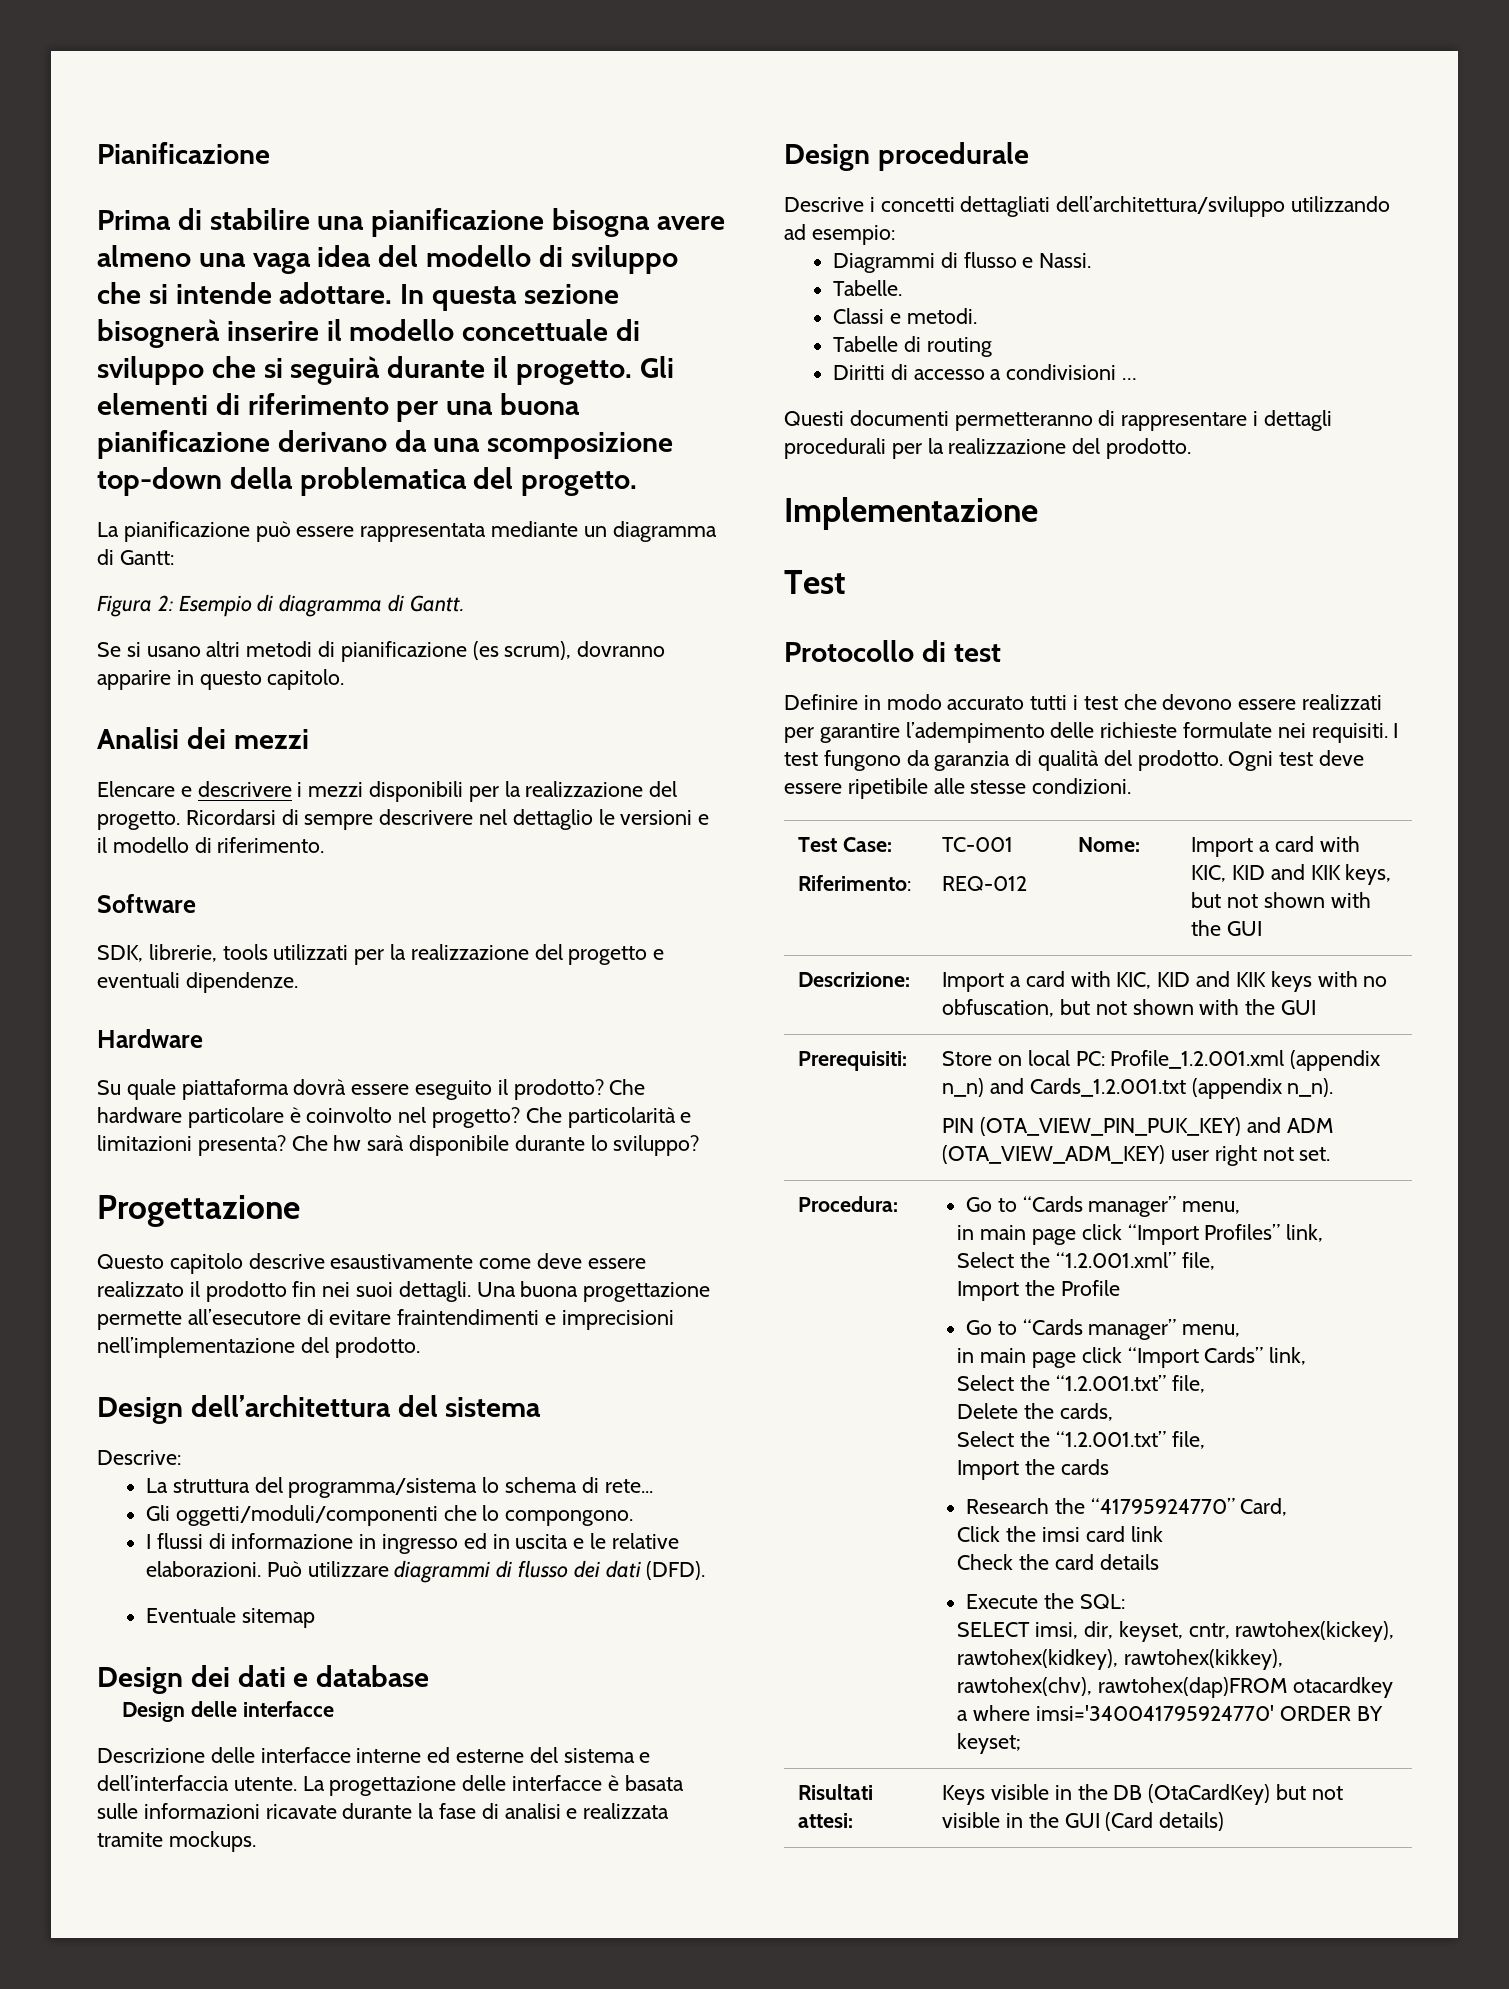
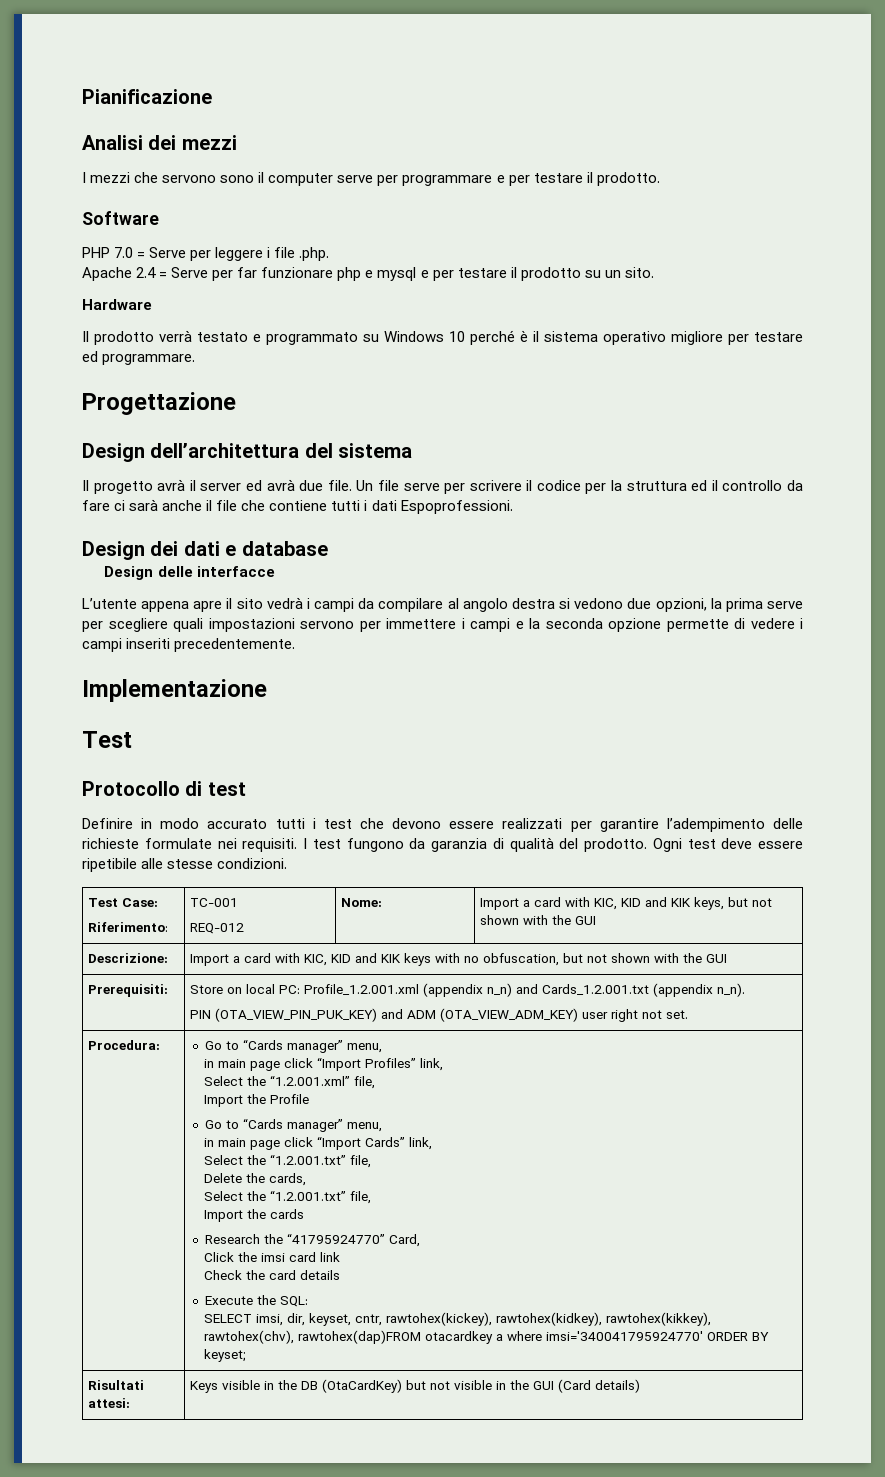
[97,208,725,237] [97,245,678,274] [97,282,619,311] [97,319,641,348] [97,356,674,385] [97,393,581,422] [97,430,674,459] [97,467,638,496] [97,521,717,542] [97,549,174,565] [97,594,464,617] [97,641,666,662] [97,669,345,690] [97,727,309,749] [97,781,678,802] [97,809,710,830] [97,837,325,853] [97,894,196,913] [97,944,665,965] [97,972,298,993] [97,1029,203,1048] [97,1079,646,1100] [97,1107,692,1128] [97,1135,700,1156] [97,1195,300,1227] [97,1253,646,1274] [97,1281,711,1302] [97,1309,674,1330] [97,1337,420,1358] [97,1395,542,1424] [97,1450,181,1465] [145,1477,653,1498] [145,1505,634,1526] [145,1533,679,1554] [145,1560,706,1583] [145,1607,315,1628] Prima di stabilire una pianificazione bisogna avere almeno una vaga idea del modello di sviluppo che si intende adottare. In questa sezione bisognerà inserire il modello concettuale di sviluppo che si seguirà durante il progetto. Gli elementi di riferimento per una buona pianificazione derivano da una scomposizione top-down della problematica del progetto. // La pianificazione può essere rappresentata mediante un diagramma di Gantt: // Figura 2: Esempio di diagramma di Gantt. // Se si usano altri metodi di pianificazione (es scrum), dovranno apparire in questo capitolo. // Analisi dei mezzi // Elencare e descrivere i mezzi disponibili per la realizzazione del progetto. Ricordarsi di sempre descrivere nel dettaglio le versioni e il modello di riferimento. // Software // SDK, librerie, tools utilizzati per la realizzazione del progetto e eventuali dipendenze. // Hardware // Su quale piattaforma dovrà essere eseguito il prodotto? Che hardware particolare è coinvolto nel progetto? Che particolarità e limitazioni presenta? Che hw sarà disponibile durante lo sviluppo? // Progettazione // Questo capitolo descrive esaustivamente come deve essere realizzato il prodotto fin nei suoi dettagli. Una buona progettazione permette all’esecutore di evitare fraintendimenti e imprecisioni nell’implementazione del prodotto. // Design dell’architettura del sistema // Descrive: // La struttura del programma/sistema lo schema di rete... // Gli oggetti/moduli/componenti che lo compongono. // I flussi di informazione in ingresso ed in uscita e le relative elaborazioni. Può utilizzare diagrammi di flusso dei dati (DFD). // Eventuale sitemap -> [82,135,237,150] [82,172,660,186] [82,211,159,225] [82,247,330,261] [82,267,654,281] [82,299,152,310] [82,330,803,345] [82,351,196,365] [82,392,236,415] [82,443,413,462] [82,479,803,494] [82,499,513,514] Analisi dei mezzi // I mezzi che servono sono il computer serve per programmare e per testare il prodotto. // Software // PHP 7.0 = Serve per leggere i file .php. // Apache 2.4 = Serve per far funzionare php e mysql e per testare il prodotto su un sito. // Hardware // Il prodotto verrà testato e programmato su Windows 10 perché è il sistema operativo migliore per testare ed programmare. // Progettazione // Design dell’architettura del sistema // Il progetto avrà il server ed avrà due file. Un file serve per scrivere il codice per la struttura ed il controllo da fare ci sarà anche il file che contiene tutti i dati Espoprofessioni.
[97,1747,651,1763] [97,1775,684,1796] [97,1803,670,1819] [97,1831,256,1852] [784,142,1029,171] [784,196,1390,217] [784,224,895,245] [832,252,1092,273] [832,280,902,296] [832,308,977,324] [832,336,992,357] [832,364,1137,380] [784,410,1332,431] [784,438,1192,459] Descrizione delle interfacce interne ed esterne del sistema e dell’interfaccia utente. La progettazione delle interfacce è basata sulle informazioni ricavate durante la fase di analisi e realizzata tramite mockups. // Design procedurale // Descrive i concetti dettagliati dell’architettura/sviluppo utilizzando ad esempio: // Diagrammi di flusso e Nassi. // Tabelle. // Classi e metodi. // Tabelle di routing // Diritti di accesso a condivisioni … // Questi documenti permetteranno di rappresentare i dettagli procedurali per la realizzazione del prodotto. -> [82,597,803,612] [82,618,803,632] [82,638,296,652] L’utente appena apre il sito vedrà i campi da compilare al angolo destra si vedono due opzioni, la prima serve per scegliere quali impostazioni servono per immettere i campi e la seconda opzione permette di vedere i campi inseriti precedentemente.

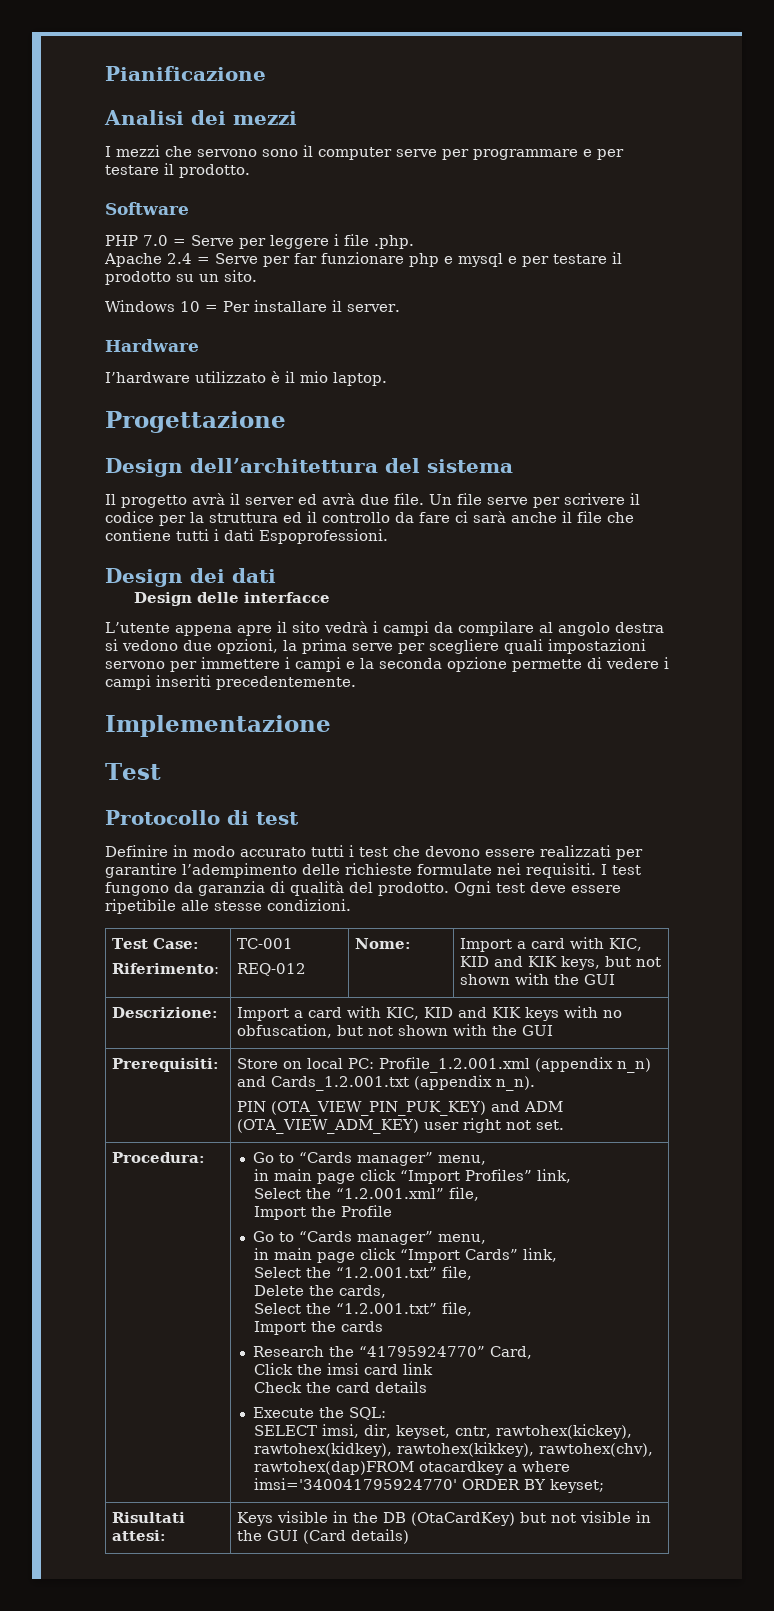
[82,299,152,310] [82,330,803,345] [82,351,196,365] Hardware // Il prodotto verrà testato e programmato su Windows 10 perché è il sistema operativo migliore per testare ed programmare. -> [105,300,400,312] [105,339,199,352] [105,371,387,386] Windows 10 = Per installare il server. // Hardware // I’hardware utilizzato è il mio laptop.
[225,541,328,556] e database -> (276, 575) none

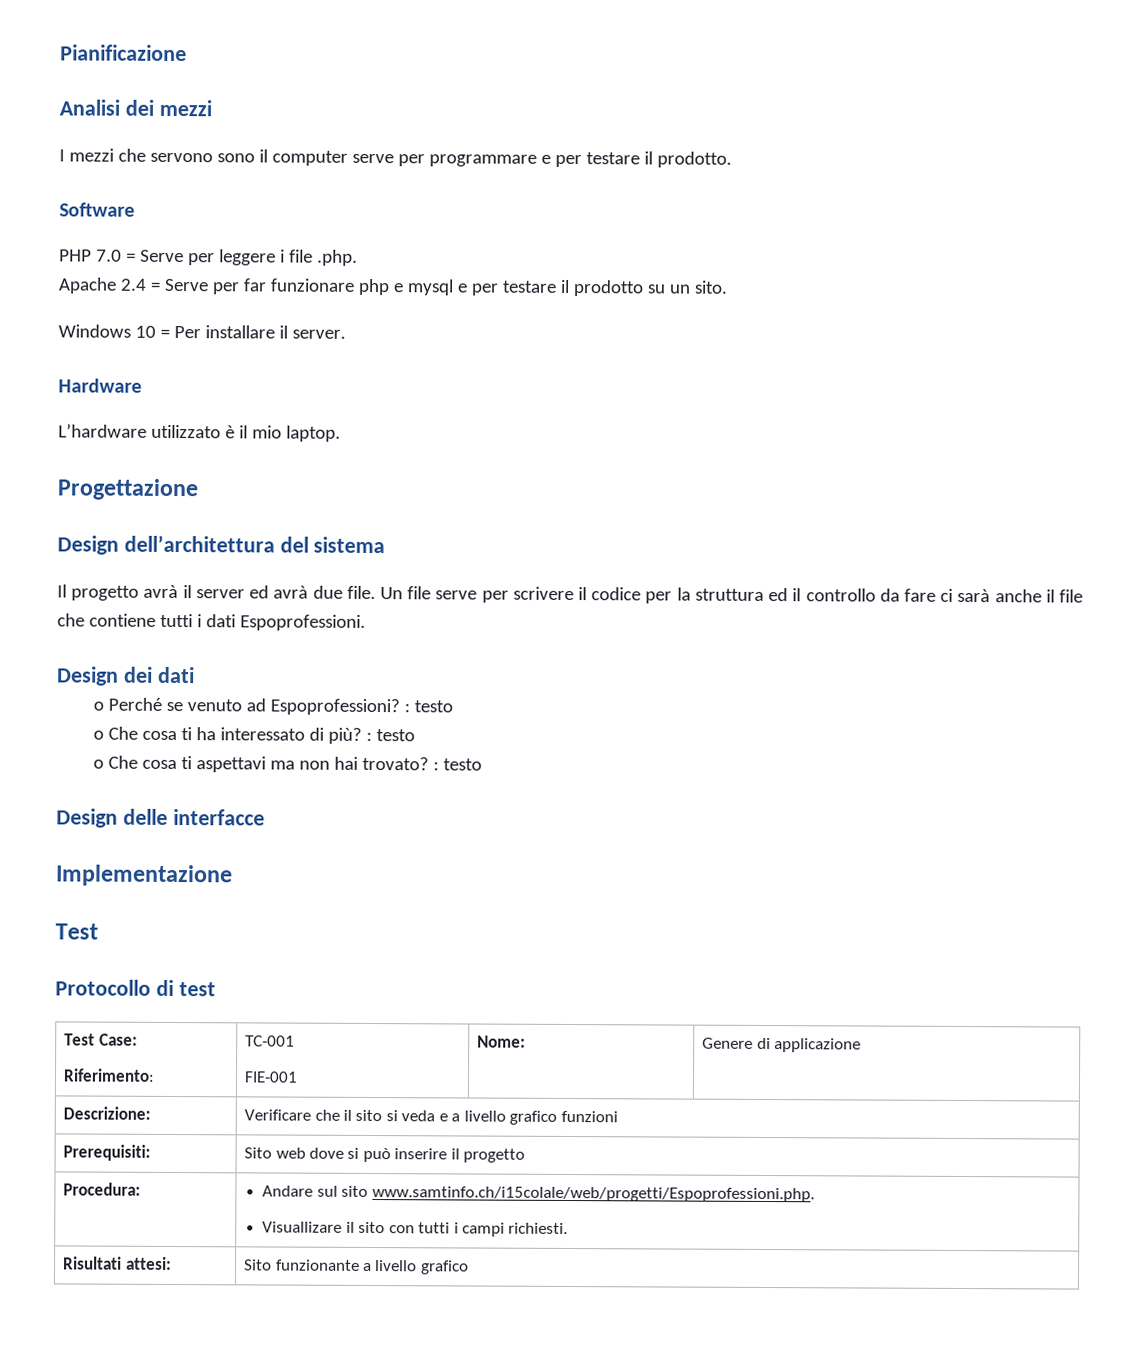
[105,372,190,383] I’hardware -> [58,423,147,438] L’hardware
[133,592,330,606] [105,621,664,636] [105,639,646,654] [105,657,669,672] [105,675,356,690] Design delle interfacce // L’utente appena apre il sito vedrà i campi da compilare al angolo destra si vedono due opzioni, la prima serve per scegliere quali impostazioni servono per immettere i campi e la seconda opzione permette di vedere i campi inseriti precedentemente. -> [92,697,453,716] [92,726,415,744] [92,755,482,773] [56,808,265,828] o Perché se venuto ad Espoprofessioni? : testo // o Che cosa ti ha interessato di più? : testo // o Che cosa ti aspettavi ma non hai trovato? : testo // Design delle interfacce
[105,845,643,860] [105,863,641,878] [105,881,621,896] [105,899,351,914] // Definire in modo accurato tutti i test che devono essere realizzati per garantire l’adempimento delle richieste formulate nei requisiti. I test fungono da garanzia di qualità del prodotto. Ogni test deve essere ripetibile alle stesse condizioni. -> (216, 989) none
[237,963,307,976] REQ-012 -> [244,1071,299,1083] FIE-001
[460,937,643,952] [460,956,662,970] [460,973,616,985] [112,1007,219,1018] [237,1006,623,1021] [237,1024,554,1038] [112,1058,220,1072] [237,1057,652,1073] [237,1075,536,1091] [237,1101,564,1116] [237,1118,565,1134] [112,1152,206,1163] [253,1152,487,1166] [254,1169,572,1184] [254,1187,480,1201] [254,1205,393,1220] [253,1231,487,1245] [254,1248,558,1263] [254,1266,473,1280] [254,1285,387,1298] [254,1302,473,1316] [254,1321,384,1335] [253,1346,533,1359] [254,1363,434,1375] [254,1381,428,1393] [253,1407,387,1420] [254,1424,633,1439] [254,1442,654,1457] [254,1461,571,1475] [254,1478,605,1493] [112,1512,186,1523] [112,1530,167,1541] [237,1511,652,1526] [237,1529,410,1544] Import a card with KIC, KID and KIK keys, but not shown with the GUI // Descrizione: | Import a card with KIC, KID and KIK keys with no obfuscation, but not shown with the GUI // Prerequisiti: | Store on local PC: Profile_1.2.001.xml (appendix n_n) and Cards_1.2.001.txt (appendix n_n). // PIN (OTA_VIEW_PIN_PUK_KEY) and ADM (OTA_VIEW_ADM_KEY) user right not set. // Procedura: | Go to “Cards manager” menu, // in main page click “Import Profiles” link, // Select the “1.2.001.xml” file, // Import the Profile // Go to “Cards manager” menu, // in main page click “Import Cards” link, // Select the “1.2.001.txt” file, // Delete the cards, // Select the “1.2.001.txt” file, // Import the cards // Research the “41795924770” Card, // Click the imsi card link // Check the card details // Execute the SQL: // SELECT imsi, dir, keyset, cntr, rawtohex(kickey), rawtohex(kidkey), rawtohex(kikkey), rawtohex(chv), rawtohex(dap)FROM otacardkey a where imsi='340041795924770' ORDER BY keyset; // Risultati attesi: | Keys visible in the DB (OtaCardKey) but not visible in the GUI (Card details) -> [702,1037,861,1053] [63,1106,152,1120] [244,1109,618,1125] [63,1144,152,1161] [244,1147,526,1163] [63,1182,142,1196] [262,1185,815,1203] [262,1221,569,1237] [63,1256,172,1270] [244,1259,469,1275] Genere di applicazione // Descrizione: | Verificare che il sito si veda e a livello grafico funzioni // Prerequisiti: | Sito web dove si può inserire il progetto // Procedura: | Andare sul sito www.samtinfo.ch/i15colale/web/progetti/Espoprofessioni.php. // Visuallizare il sito con tutti i campi richiesti. // Risultati attesi: | Sito funzionante a livello grafico

